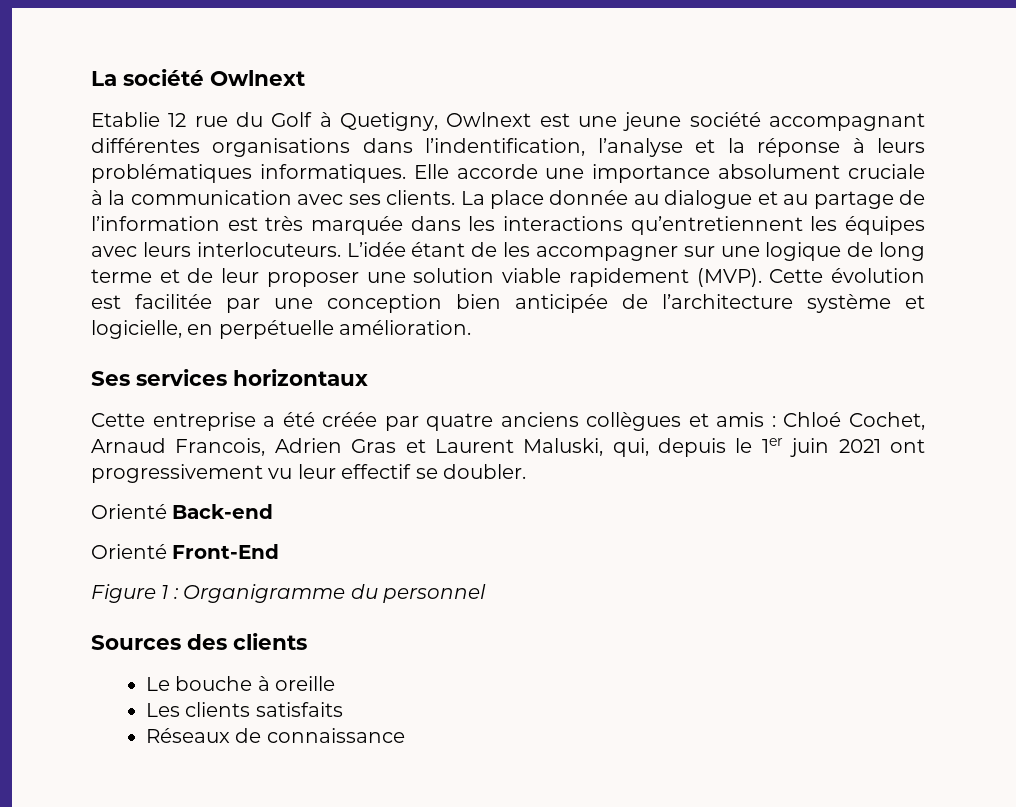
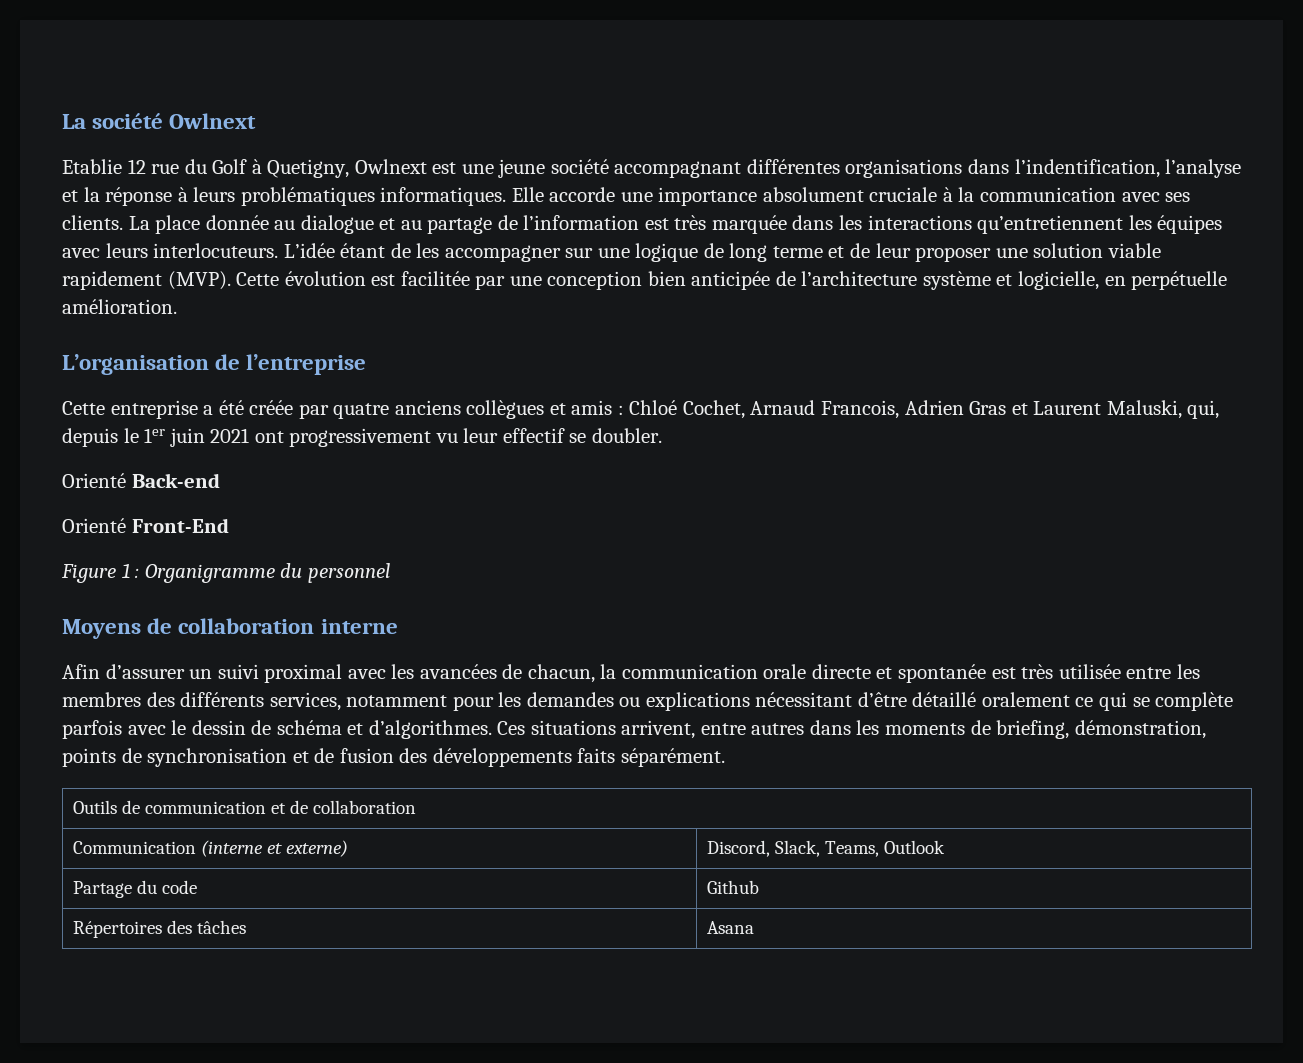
[91,369,368,386] Ses services horizontaux -> [62,354,367,375] L’organisation de l’entreprise
[91,633,307,650] [145,676,336,691] [145,702,343,717] [145,728,405,743] Sources des clients // Le bouche à oreille // Les clients satisfaits // Réseaux de connaissance -> [62,618,398,639] [62,664,1200,683] [62,692,1234,711] [62,720,1206,739] [62,748,725,767] [72,800,416,814] [72,840,348,857] [706,840,945,857] [72,880,197,898] [706,880,759,894] [72,920,246,938] [706,921,754,934] Moyens de collaboration interne // Afin d’assurer un suivi proximal avec les avancées de chacun, la communication orale directe et spontanée est très utilisée entre les membres des différents services, notamment pour les demandes ou explications nécessitant d’être détaillé oralement ce qui se complète parfois avec le dessin de schéma et d’algorithmes. Ces situations arrivent, entre autres dans les moments de briefing, démonstration, points de synchronisation et de fusion des développements faits séparément. // Outils de communication et de collaboration // Communication (interne et externe) | Discord, Slack, Teams, Outlook // Partage du code | Github // Répertoires des tâches | Asana

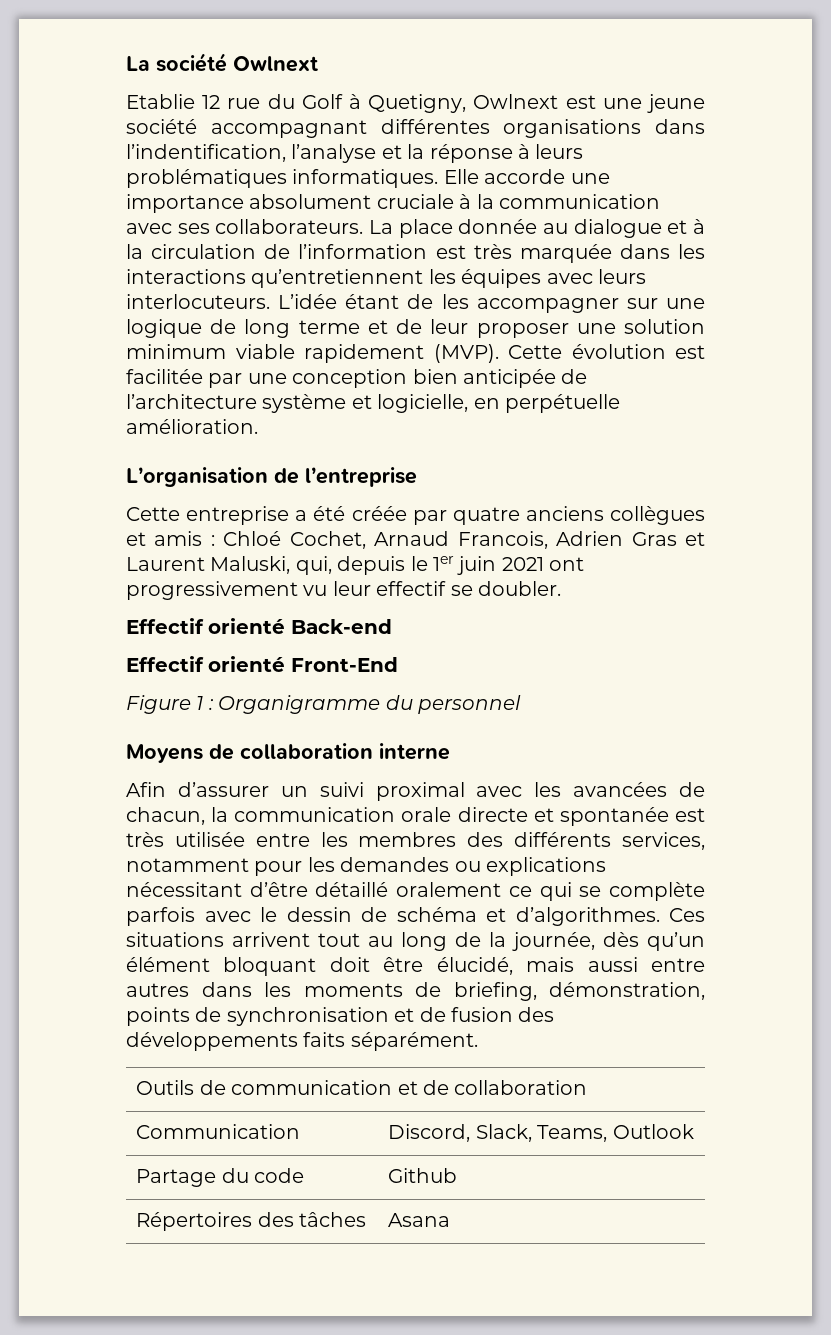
[62,215,123,230] clients. -> [215,219,364,234] collaborateurs.
[400,217,493,234] au partage -> [693,219,705,234] [126,244,257,259] à la circulation
(1104, 250) none -> [126,344,226,359] minimum
[62,473,126,488] Orienté -> [126,618,286,634] Effectif orienté
[62,518,126,533] Orienté -> [126,656,286,672] Effectif orienté
[621,720,696,739] arrivent, -> [232,932,705,951] [126,957,638,976] arrivent tout au long de la journée, dès qu’un élément bloquant doit être élucidé, mais aussi
[200,840,348,857] (interne et externe) -> (301, 1131) none

